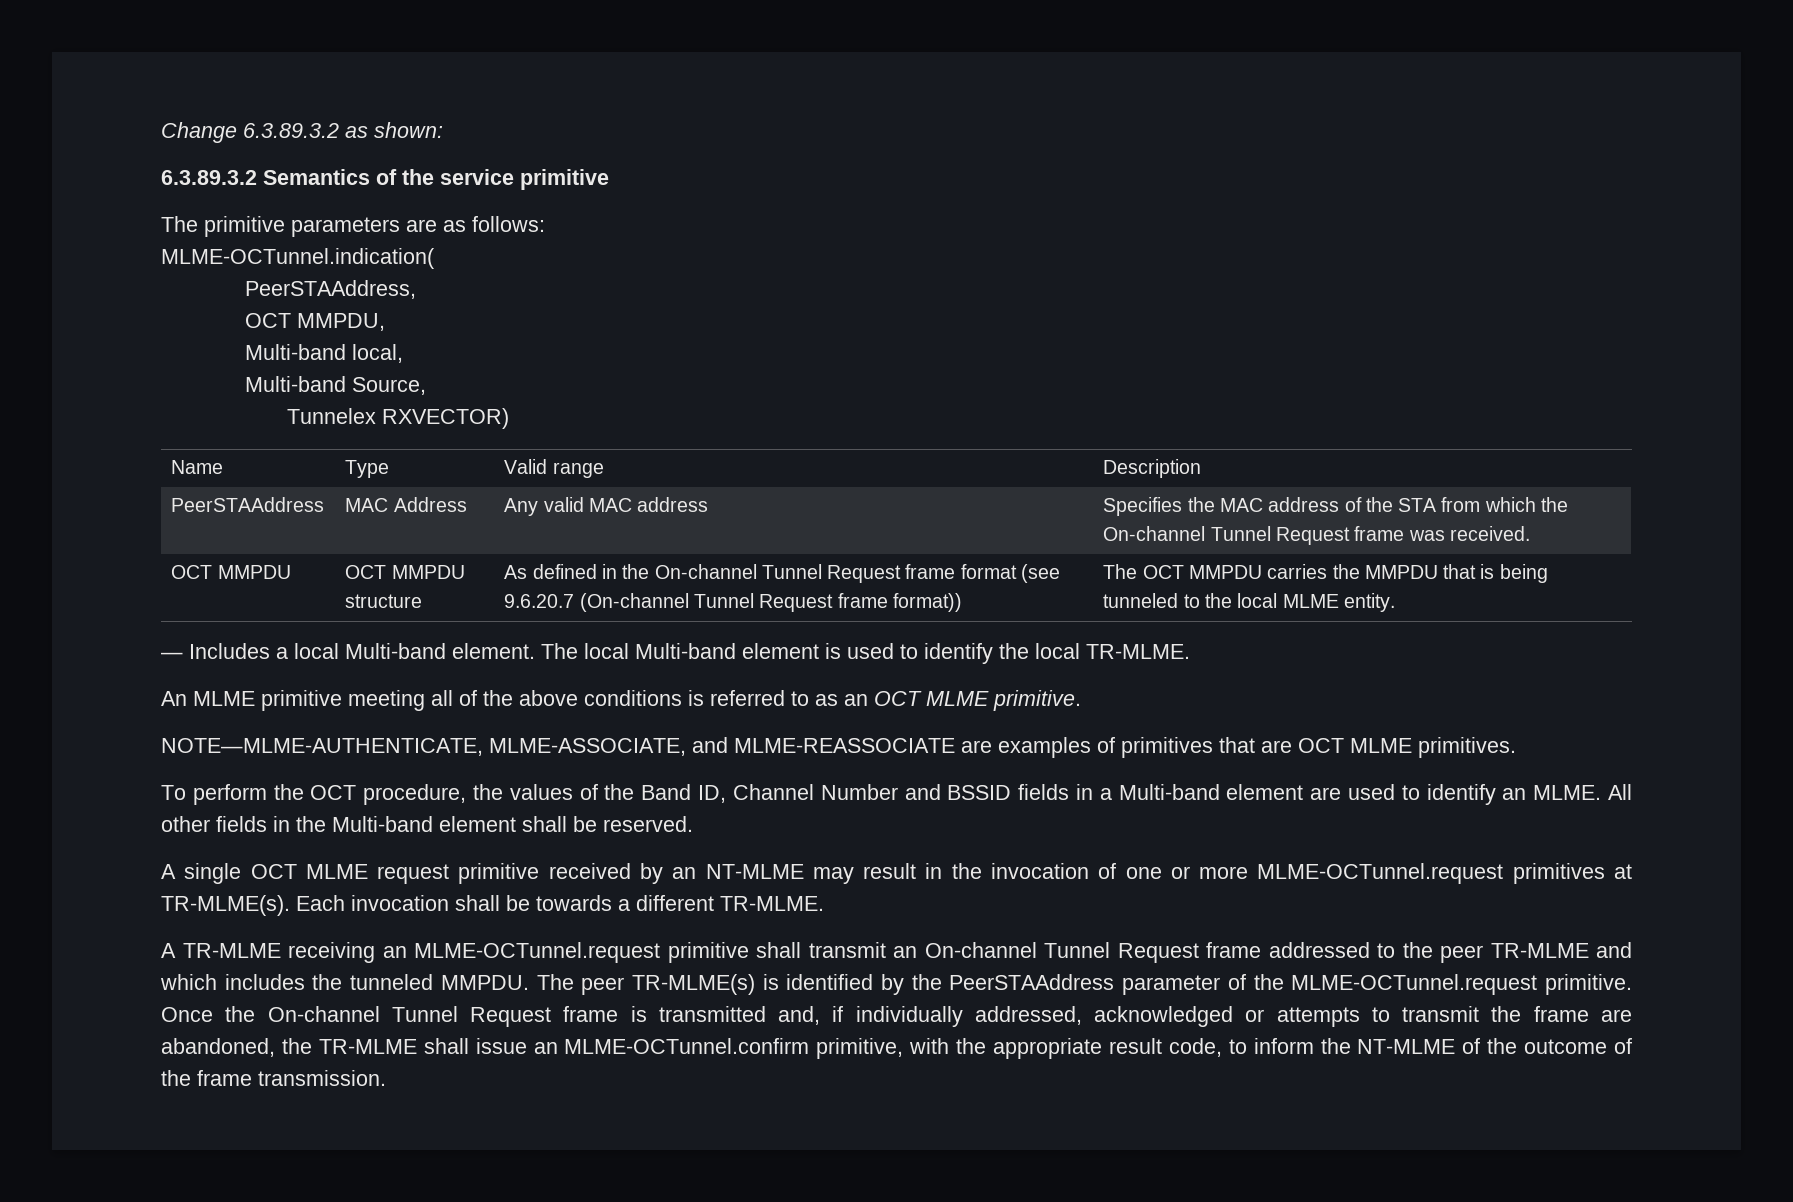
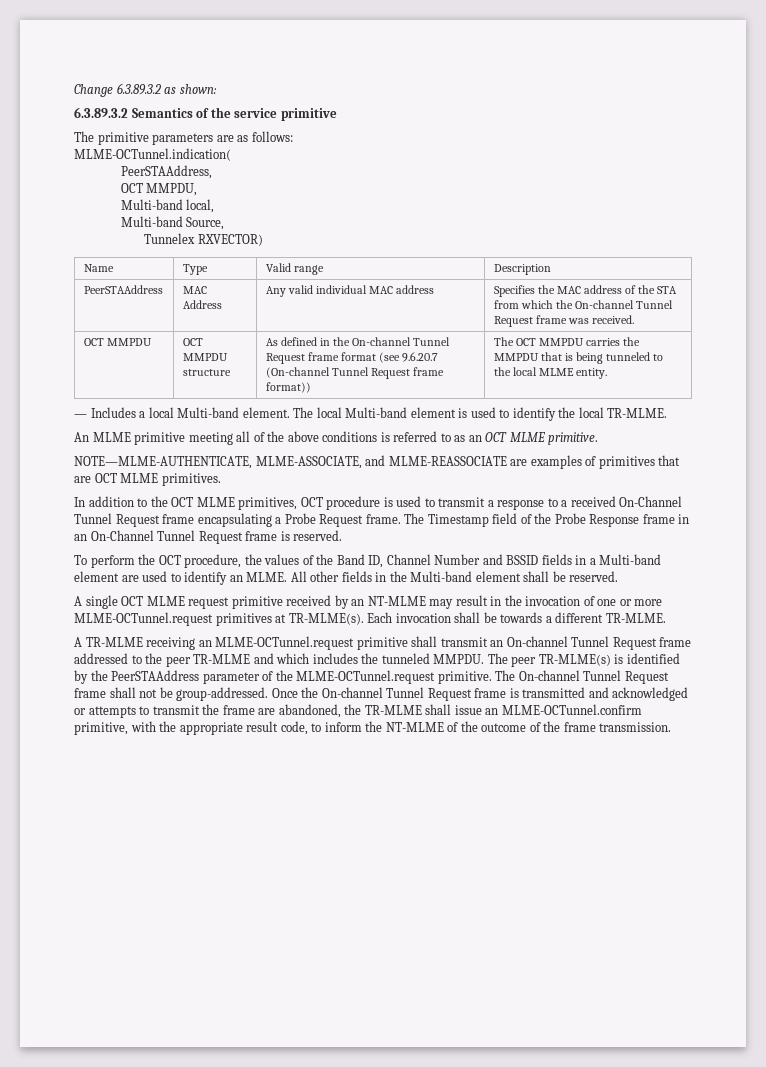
(584, 504) none -> [315,285,367,294] individual
(1516, 747) none -> [74,496,683,510] [74,513,690,527] [74,530,343,544] // In addition to the OCT MLME primitives, OCT procedure is used to transmit a response to a received On-Channel Tunnel Request frame encapsulating a Probe Request frame. The Timestamp field of the Probe Response frame in an On-Channel Tunnel Request frame is reserved.
(1633, 984) none -> [495,670,669,684] [74,687,269,701] The On-channel Tunnel Request frame shall not be group-addressed.
[778,1006,1082,1027] and, if individually addressed, -> [588,687,609,698] and

